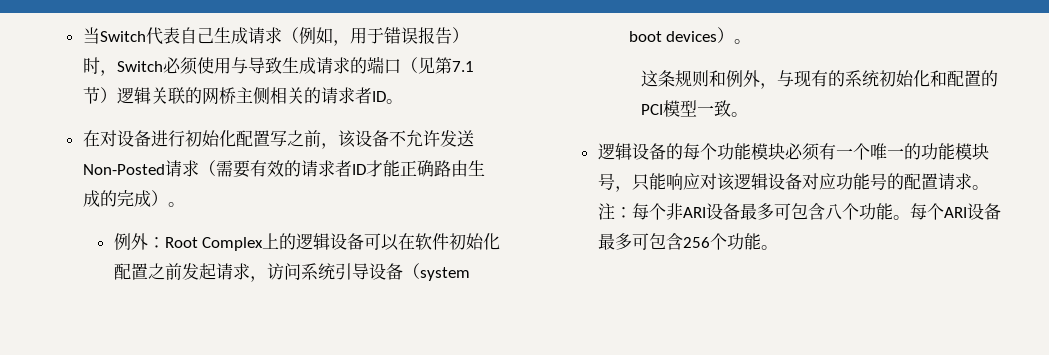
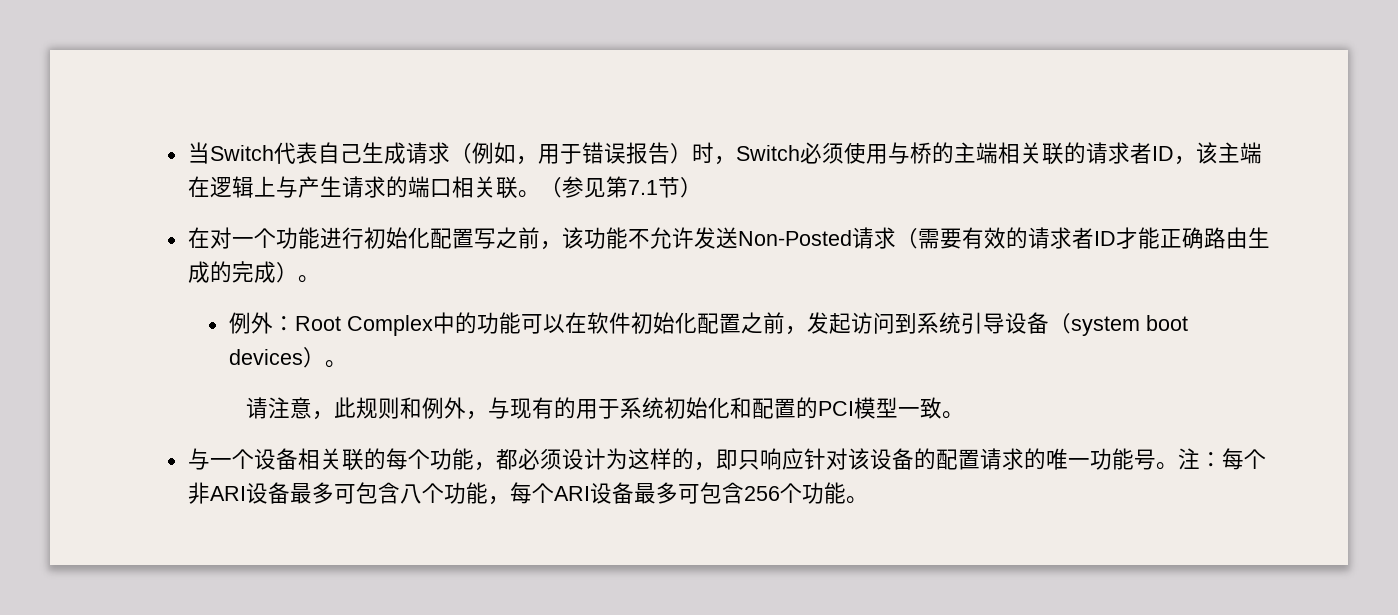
[247,56,474,74] [82,87,403,105] 导致生成请求的端口（见第7.1节）逻辑关联的网桥主侧相关的请求者ID。 -> [909,142,1262,165] [187,176,702,199] 桥的主端相关联的请求者ID，该主端在逻辑上与产生请求的端口相关联。（参见第7.1节）
[116,130,151,147] 设备 -> [231,227,320,249] 一个功能
[354,130,389,147] 设备 -> [583,227,628,249] 功能
[262,233,365,250] 上的逻辑设备 -> [432,312,521,334] 中的功能
[181,263,301,282] 发起请求，访问 -> [784,312,917,335] ，发起访问到
[641,70,676,87] 这条 -> [245,397,356,420] 请注意，此
(846, 78) none -> [575,399,620,419] 用于
[597,143,989,161] [597,173,972,192] 逻辑设备的每个功能模块必须有一个唯一的功能模块号，只能响应对该逻辑设备对应功能号的配置请求 -> [187,448,1156,471] 与一个设备相关联的每个功能，都必须设计为这样的，即只响应针对该设备的配置请求的唯一功能号
[892,215,910,220] 。 -> [487,496,510,505] ，

